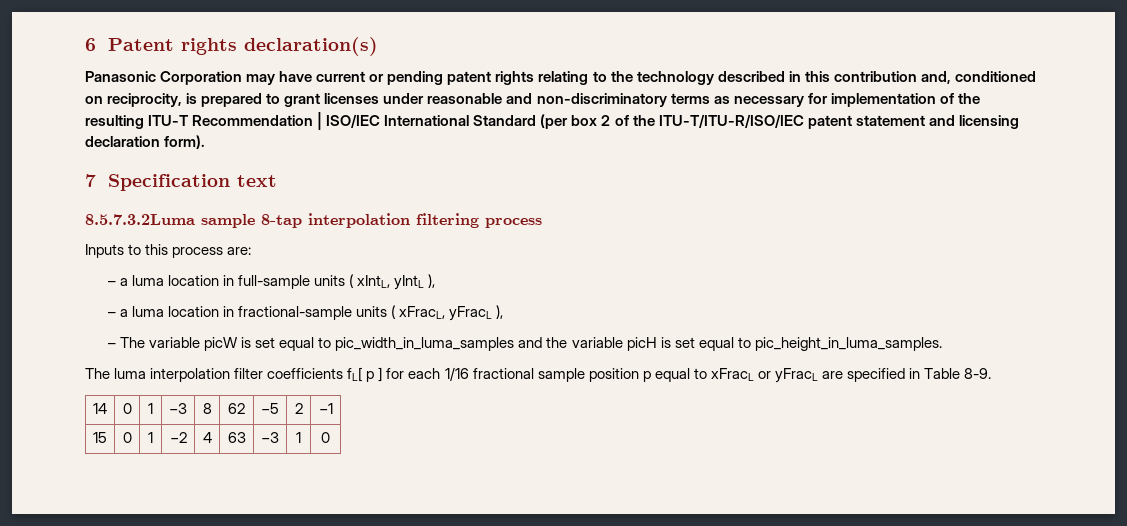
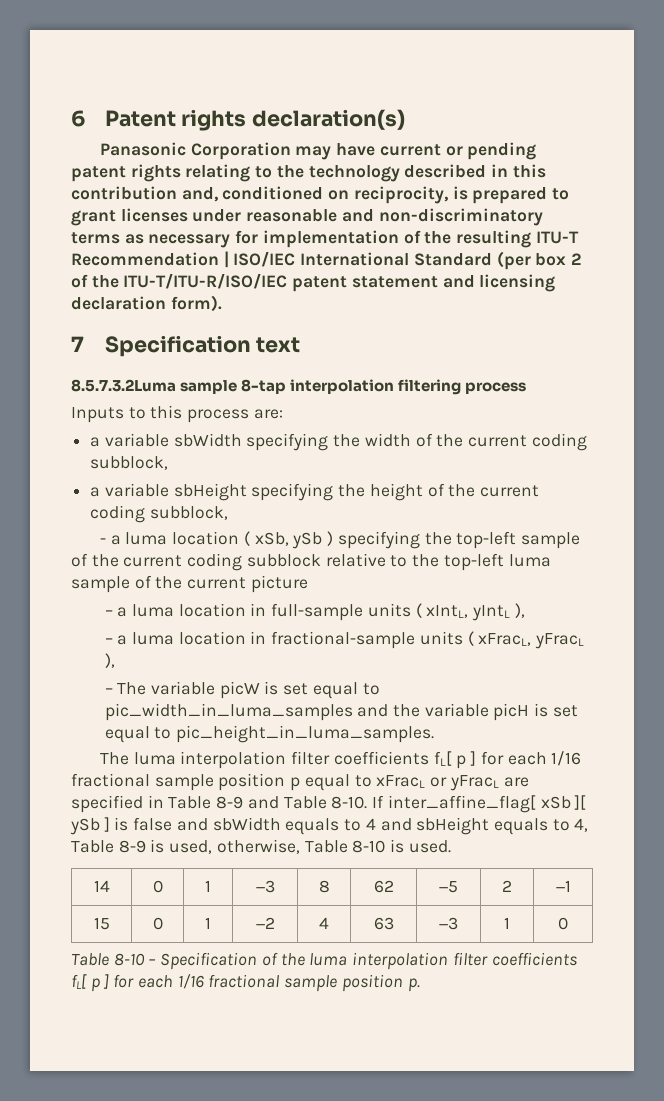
(252, 251) none -> [90,433,587,451] [90,456,169,470] [90,483,540,501] [90,505,228,523] [100,531,580,549] [71,553,551,571] [71,575,308,593] // a variable sbWidth specifying the width of the current coding subblock, // a variable sbHeight specifying the height of the current coding subblock, // - a luma location ( xSb, ySb ) specifying the top-left sample of the current coding subblock relative to the top-left luma sample of the current picture
[964,368,992,379] 8-9. -> [216,795,587,813] [70,817,589,835] [71,839,451,854] 8-9 and Table 8-10. If inter_affine_flag[ xSb ][ ySb ] is false and sbWidth equals to 4 and sbHeight equals to 4, Table 8-9 is used, otherwise, Table 8-10 is used.
(330, 437) none -> [71,952,577,970] [71,974,420,992] // Table 8-10 – Specification of the luma interpolation filter coefficients fL[ p ] for each 1/16 fractional sample position p.

